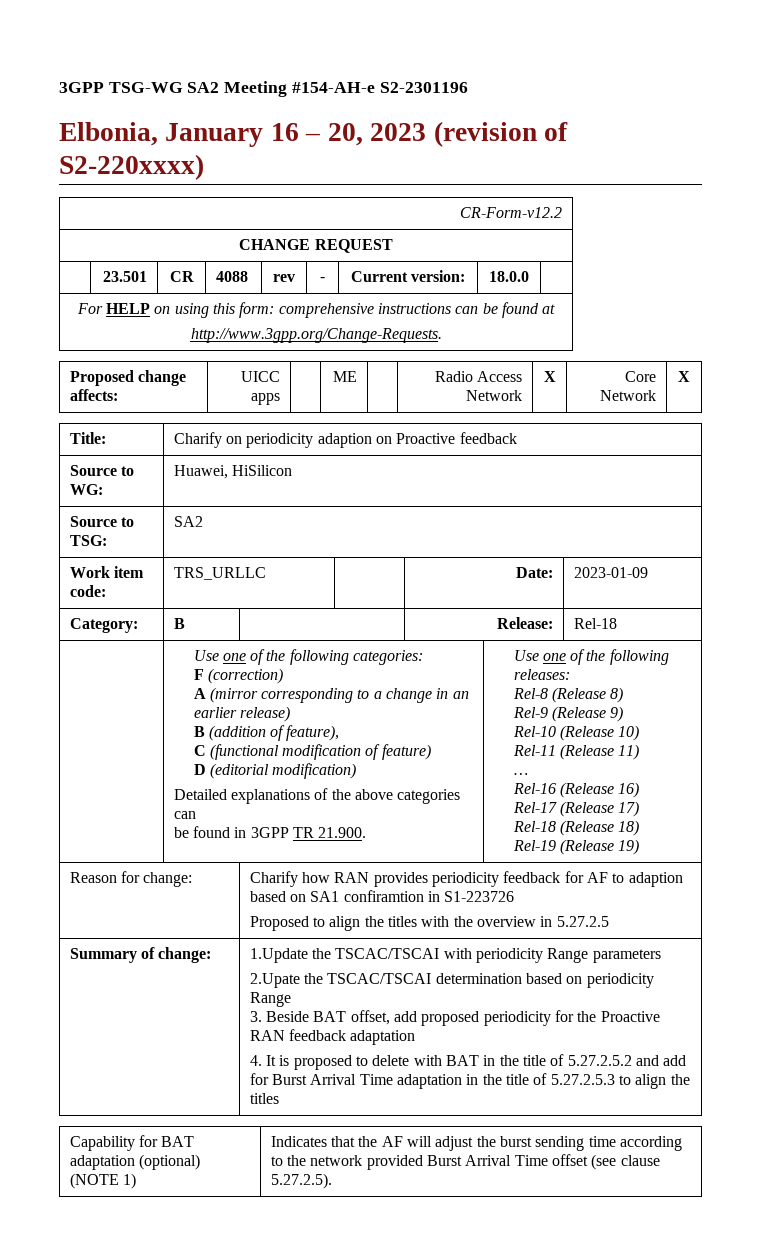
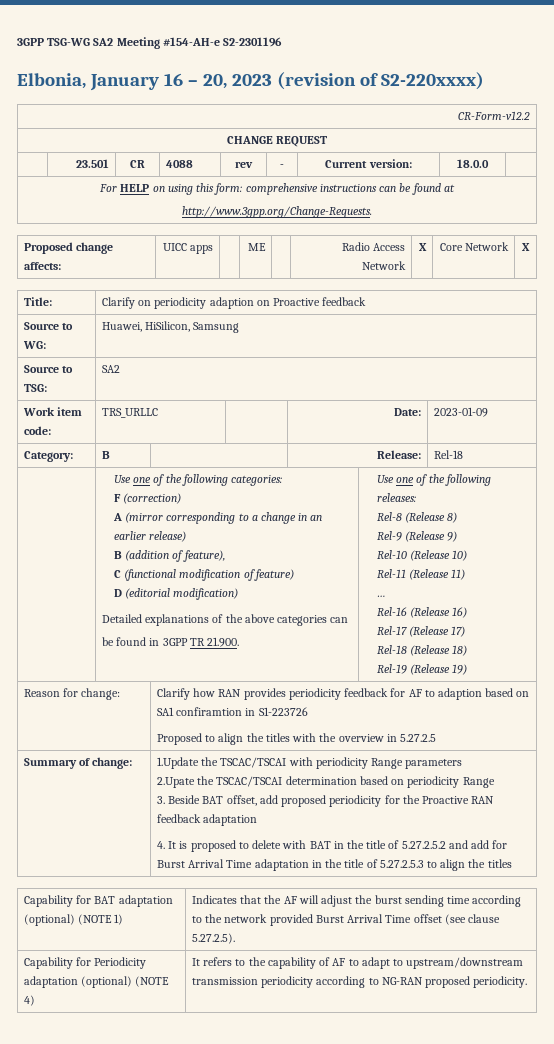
[173,432,222,448] Charify -> [101,297,135,309] Clarify
[232,465,293,476] HiSilicon -> [145,321,240,333] HiSilicon, Samsung
[249,871,298,887] Charify -> [156,688,190,700] Clarify
(332, 1181) none -> [23,957,147,969] [23,976,170,988] [23,995,35,1006] [191,957,524,969] [191,976,528,988] // Capability for Periodicity adaptation (optional) (NOTE 4) | It refers to the capability of AF to adapt to upstream/downstream transmission periodicity according to NG-RAN proposed periodicity.

